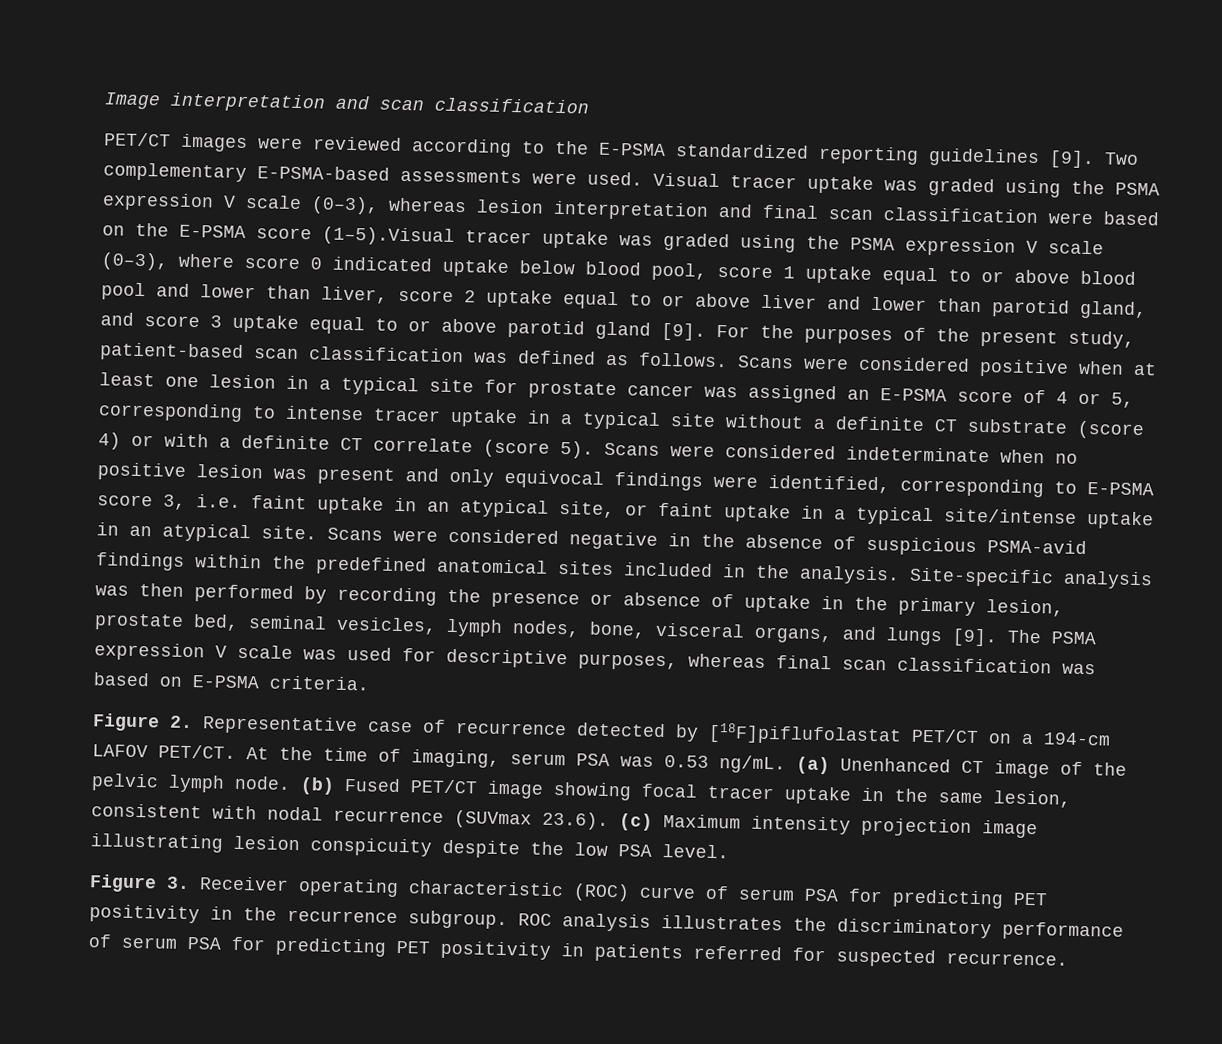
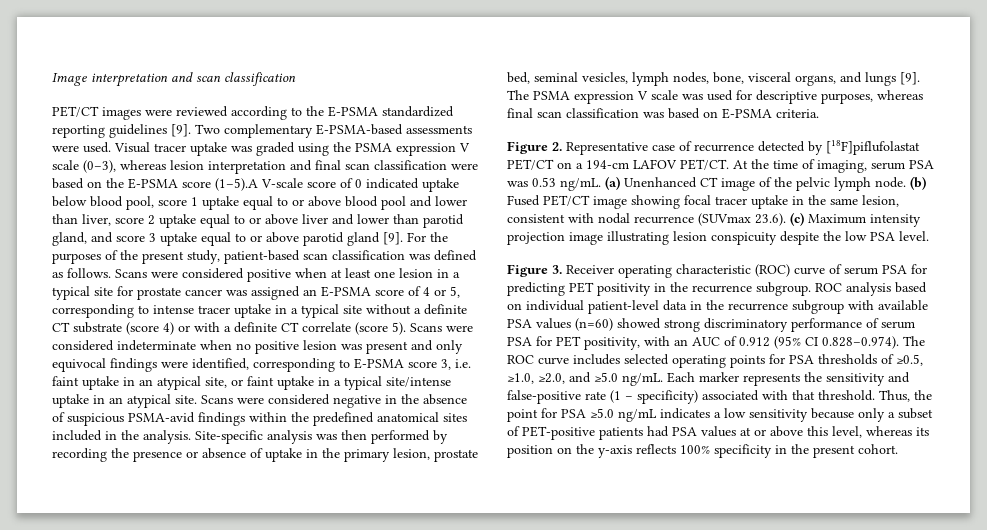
[322,226,1104,257] [101,252,300,271] (1–5).Visual tracer uptake was graded using the PSMA expression V scale (0–3), where score -> [215,178,353,191] (1–5).A V-scale score of
[661,915,827,932] illustrates the -> [895,282,927,293] [507,300,928,314] [507,318,700,332] based on individual patient-level data in the recurrence subgroup with available PSA values (n=60) showed strong
[275,937,1068,968] predicting PET positivity in patients referred for suspected recurrence. -> [556,336,925,350] [507,354,923,368] [507,372,910,386] [507,390,932,404] [507,408,933,422] [507,426,929,440] [507,444,898,458] PET positivity, with an AUC of 0.912 (95% CI 0.828–0.974). The ROC curve includes selected operating points for PSA thresholds of ≥0.5, ≥1.0, ≥2.0, and ≥5.0 ng/mL. Each marker represents the sensitivity and false-positive rate (1 − specificity) associated with that threshold. Thus, the point for PSA ≥5.0 ng/mL indicates a low sensitivity because only a subset of PET-positive patients had PSA values at or above this level, whereas its position on the y-axis reflects 100% specificity in the present cohort.

